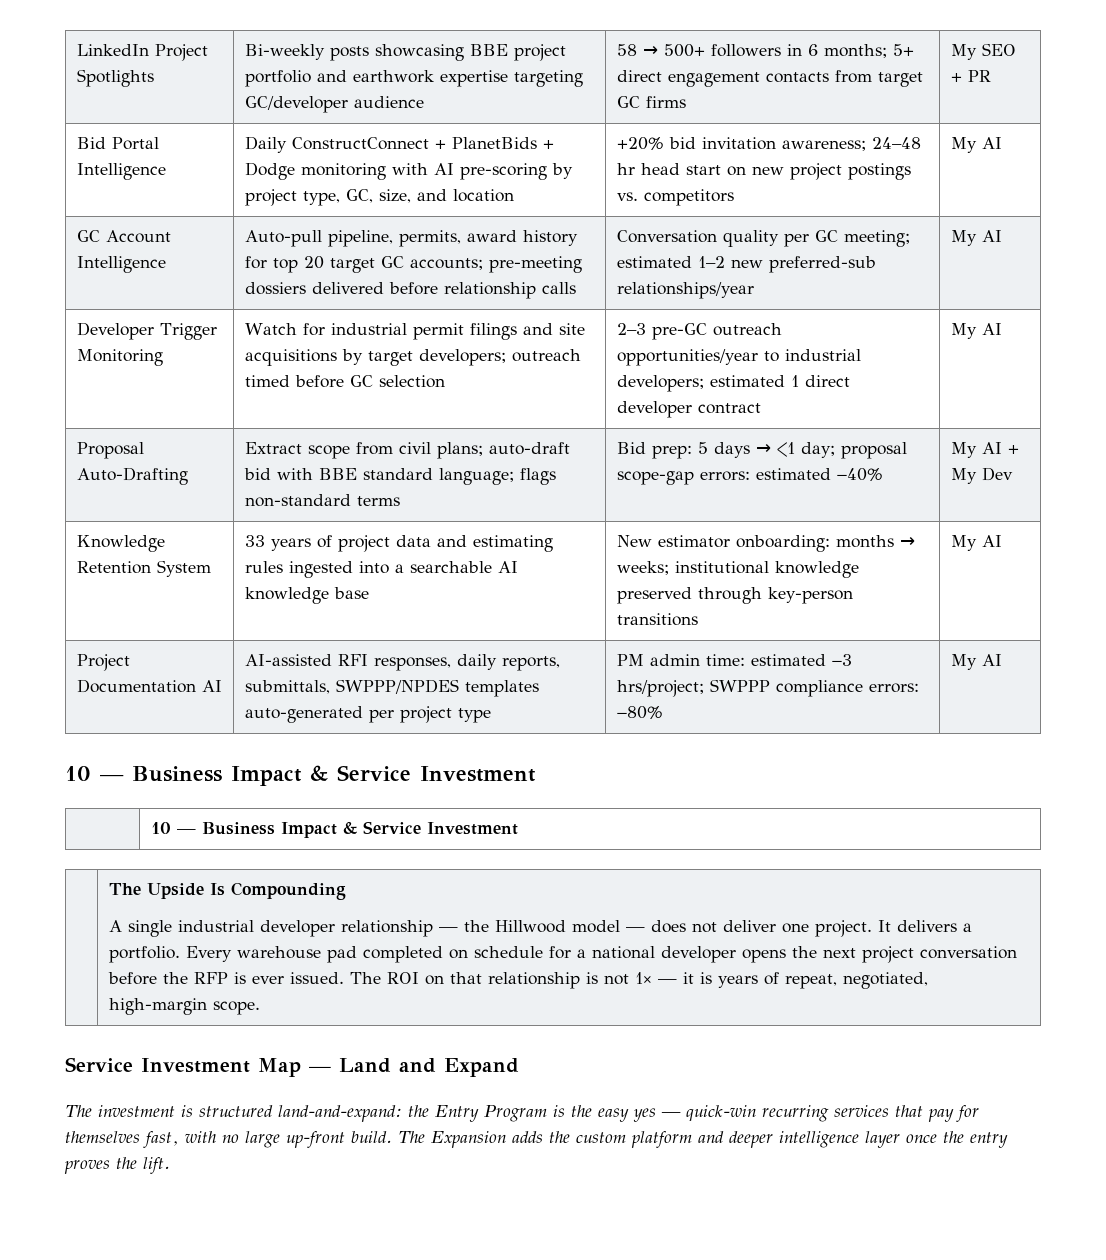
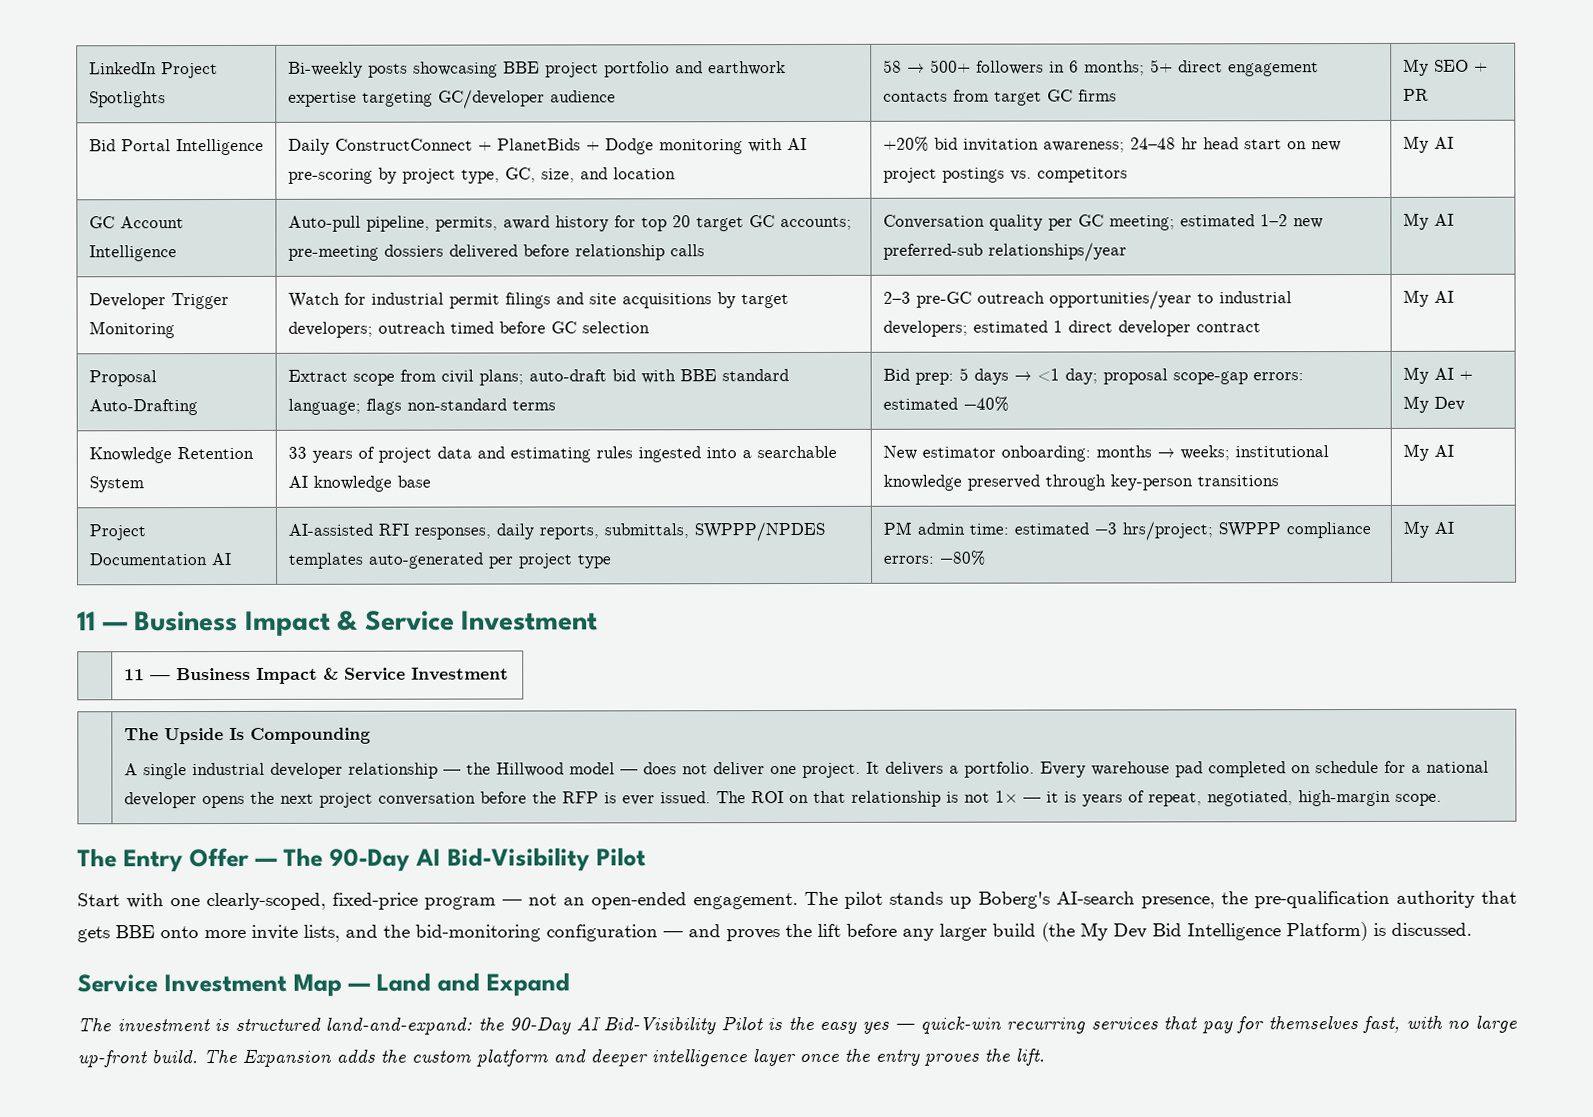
[65,765,536,786] [150,822,171,834] 10 — Business Impact & Service Investment // | 10 -> [77,610,599,636] [123,669,145,681] 11 — Business Impact & Service Investment // | 11
(260, 1008) none -> [77,847,646,873] [77,890,1517,911] [77,922,1472,943] // The Entry Offer — The 90-Day AI Bid-Visibility Pilot // Start with one clearly-scoped, fixed-price program — not an open-ended engagement. The pilot stands up Boberg's AI-search presence, the pre-qualification authority that gets BBE onto more invite lists, and the bid-monitoring configuration — and proves the lift before any larger build (the My Dev Bid Intelligence Platform) is discussed.
[435,1105,547,1122] Entry Program -> [509,1016,764,1035] 90-Day AI Bid-Visibility Pilot

